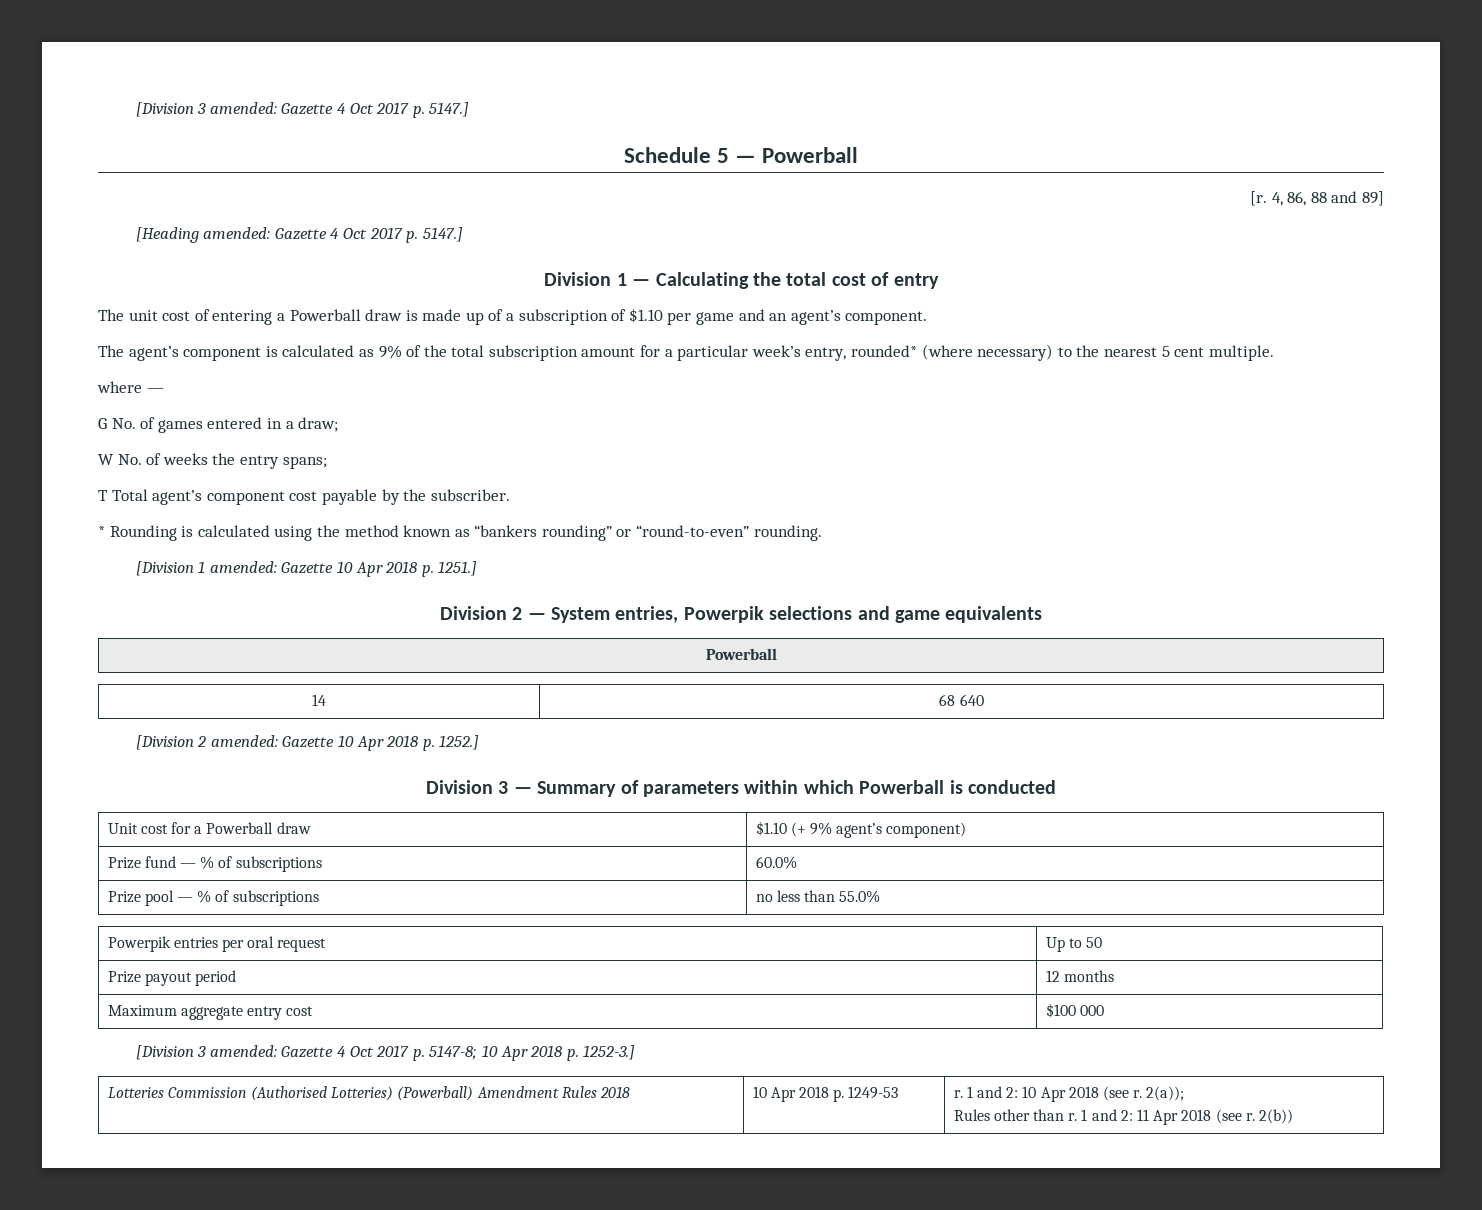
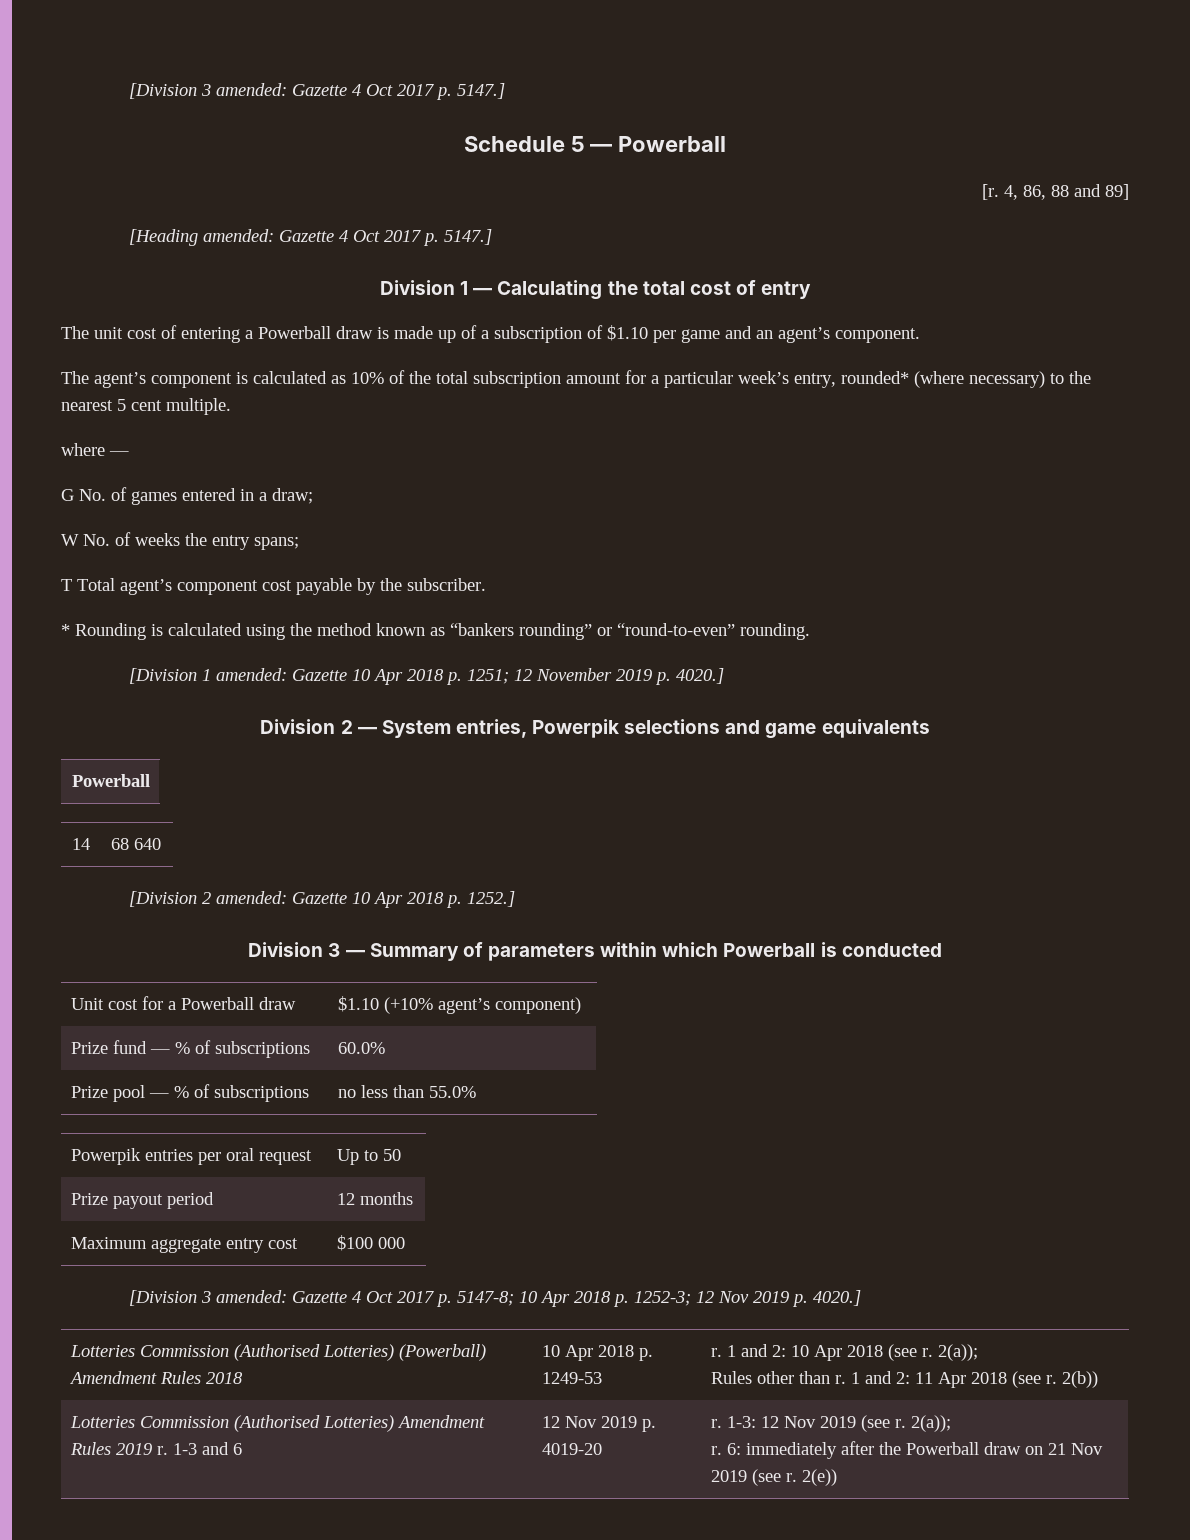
[378,345,402,359] 9% -> [351,372,384,384] 10%
[438,561,478,576] 1251.] -> [467,668,725,685] 1251; 12 November 2019 p. 4020.]
[790,822,833,837] (+ 9% -> [383,997,433,1014] (+10%
[583,1045,636,1060] 1252-3.] -> [634,1290,862,1307] 1252-3; 12 Nov 2019 p. 4020.]
(1293, 1116) none -> [69,1415,485,1432] [69,1442,242,1455] [541,1416,656,1432] [541,1443,602,1455] [710,1415,951,1432] [710,1441,1103,1459] [710,1469,837,1486] // Lotteries Commission (Authorised Lotteries) Amendment Rules 2019 r. 1-3 and 6 | 12 Nov 2019 p. 4019-20 | r. 1-3: 12 Nov 2019 (see r. 2(a)); // r. 6: immediately after the Powerball draw on 21 Nov 2019 (see r. 2(e))

